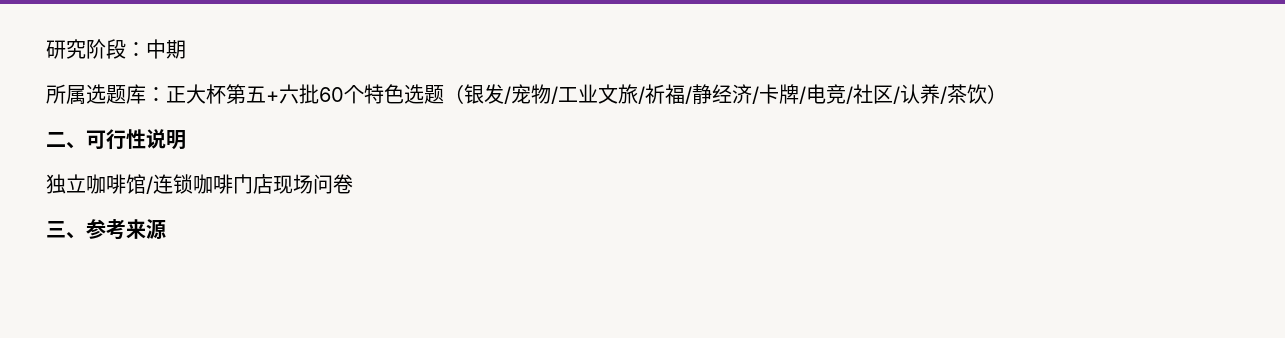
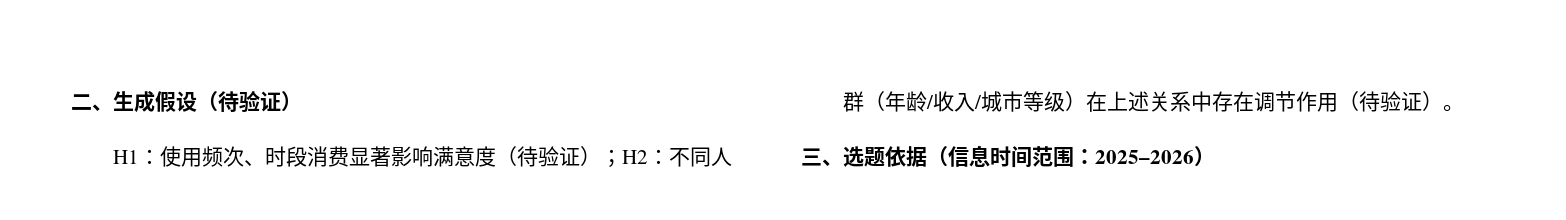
[46,39,186,59] [46,84,1007,105] [46,129,186,150] [46,174,353,194] [46,219,166,240] 研究阶段：中期 // 所属选题库：正大杯第五+六批60个特色选题（银发/宠物/工业文旅/祈福/静经济/卡牌/电竞/社区/认养/茶饮） // 二、可行性说明 // 独立咖啡馆/连锁咖啡门店现场问卷 // 三、参考来源 -> [71,90,302,113] [112,146,732,168] [842,91,1464,112] [801,145,1215,168] 二、生成假设（待验证） // H1：使用频次、时段消费显著影响满意度（待验证）；H2：不同人群（年龄/收入/城市等级）在上述关系中存在调节作用（待验证）。 // 三、选题依据（信息时间范围：2025–2026）

